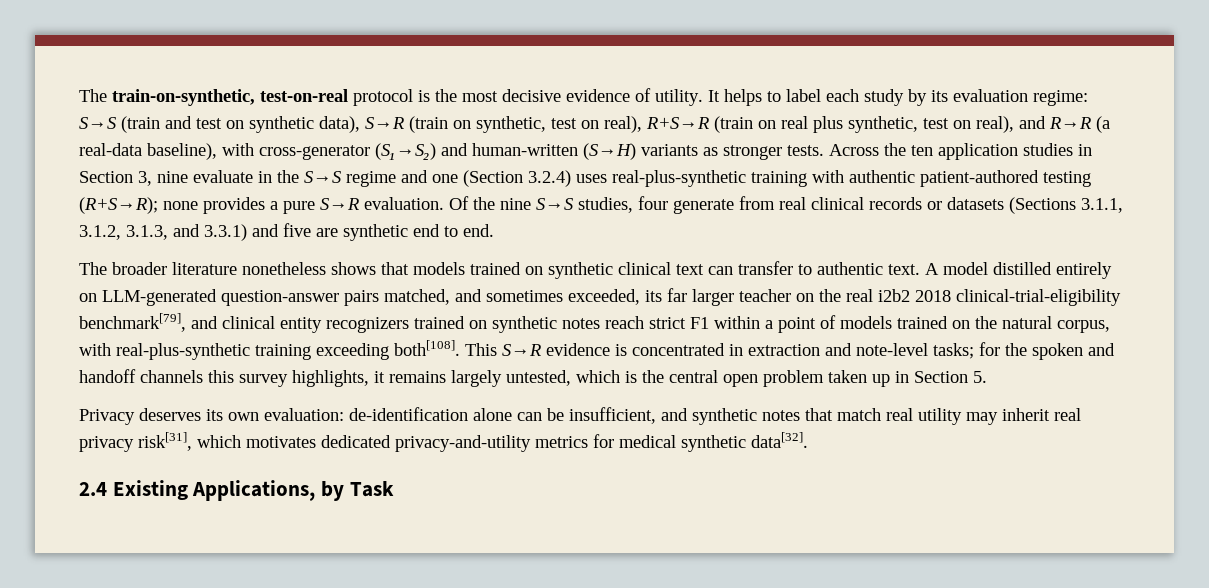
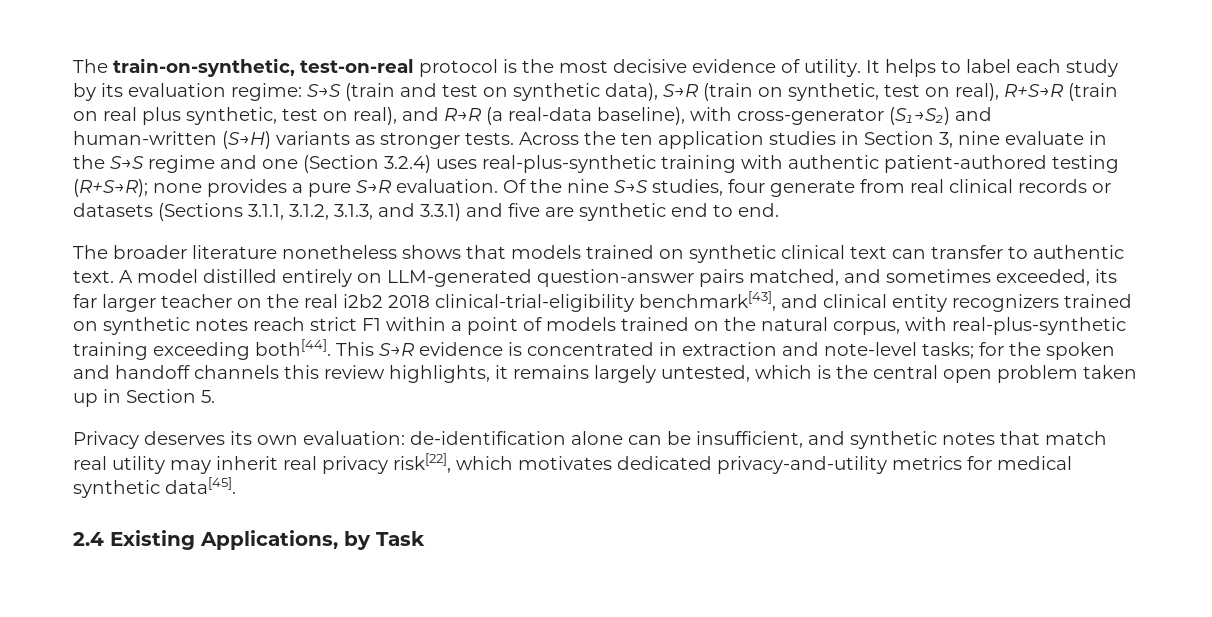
[79,313,186,332] benchmark[79], -> [639,291,776,311] benchmark[43],
[394,340,460,356] both[108]. -> [255,339,331,356] both[44].
[239,374,288,387] survey -> [324,365,385,379] review
[138,432,192,451] risk[31], -> [393,453,451,473] risk[22],
[751,432,808,448] data[32]. -> [165,477,236,494] data[45].

